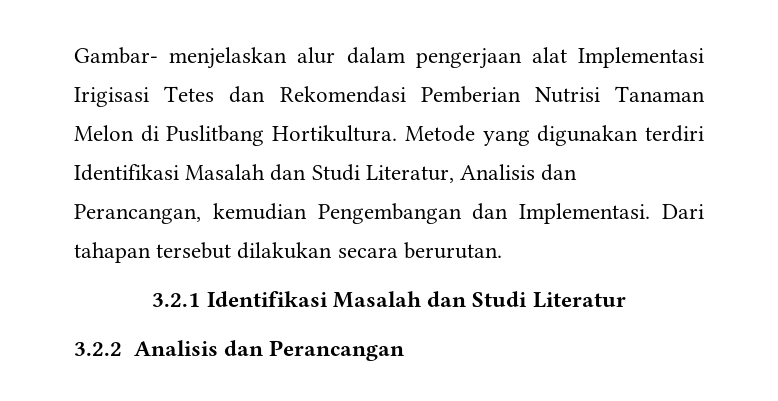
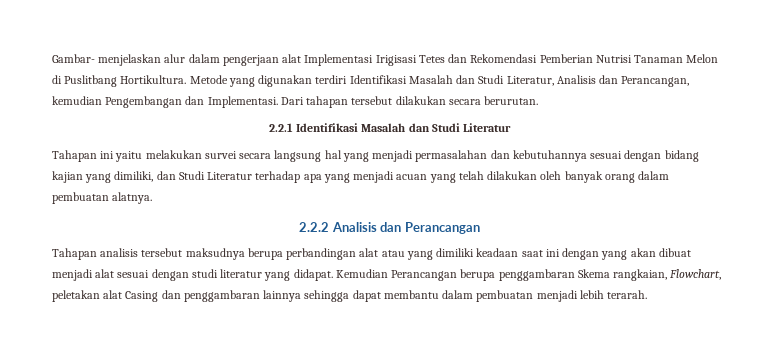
[152,293,201,307] 3.2.1 -> [268,123,293,132] 2.2.1
[74,340,404,361] 3.2.2 Analisis dan Perancangan -> [52,150,699,162] [52,171,670,183] [52,192,153,204] [299,222,480,234] [52,248,691,260] [52,269,722,281] [52,290,648,302] Tahapan ini yaitu melakukan survei secara langsung hal yang menjadi permasalahan dan kebutuhannya sesuai dengan bidang kajian yang dimiliki, dan Studi Literatur terhadap apa yang menjadi acuan yang telah dilakukan oleh banyak orang dalam pembuatan alatnya. // 2.2.2 Analisis dan Perancangan // Tahapan analisis tersebut maksudnya berupa perbandingan alat atau yang dimiliki keadaan saat ini dengan yang akan dibuat menjadi alat sesuai dengan studi literatur yang didapat. Kemudian Perancangan berupa penggambaran Skema rangkaian, Flowchart, peletakan alat Casing dan penggambaran lainnya sehingga dapat membantu dalam pembuatan menjadi lebih terarah.

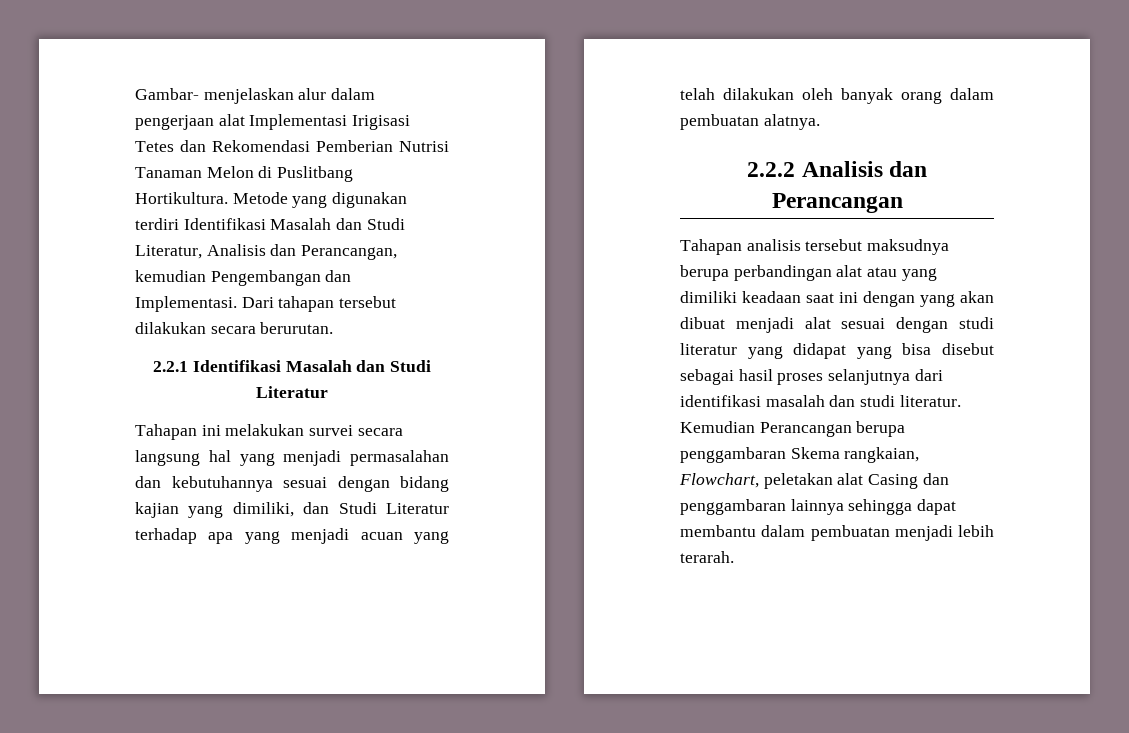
[115,151,143,162] yaitu -> (221, 430) none
[293,269,333,281] didapat. -> [793,343,994,359] [680,369,943,385] [680,395,961,407] didapat yang bisa disebut sebagai hasil proses selanjutnya dari identifikasi masalah dan studi literatur.

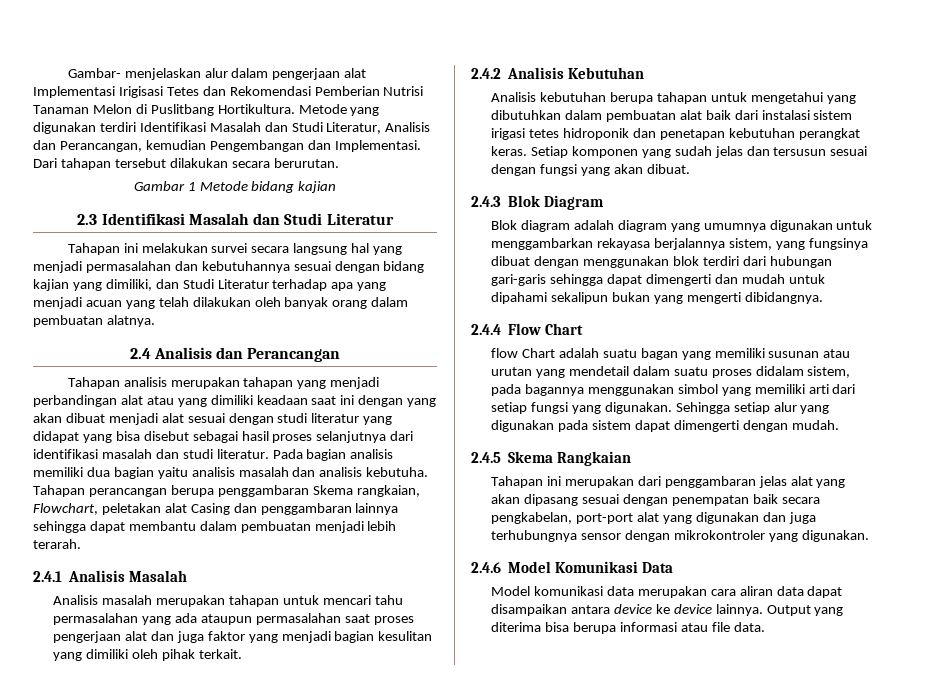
[153,361,189,372] 2.2.1 -> [133,181,337,193] [77,214,98,225] Gambar 1 Metode bidang kajian // 2.3
[747,162,796,177] 2.2.2 -> [129,348,151,359] 2.4
[805,239,950,255] [680,265,729,281] tersebut maksudnya berupa -> [170,377,380,389] merupakan tahapan yang menjadi
[680,421,852,437] Kemudian Perancangan -> [272,449,394,461] [33,467,429,479] [33,485,167,497] Pada bagian analisis memiliki dua bagian yaitu analisis masalah dan analisis kebutuha. Tahapan perancangan
(734, 557) none -> [33,570,188,582] [53,595,403,607] [53,613,414,625] [53,631,433,643] [53,649,242,661] [471,67,645,79] [491,92,856,104] [491,110,853,122] [491,128,860,140] [491,146,868,158] [491,164,690,176] [471,195,605,210] [491,220,873,232] [491,238,868,250] [491,256,832,268] [491,274,825,286] [491,292,823,304] [471,323,584,335] [491,348,851,360] [491,366,851,378] [491,384,856,396] [491,402,830,414] [491,420,839,432] [471,451,632,466] [491,476,846,488] [491,494,820,506] [491,512,816,524] [491,530,869,542] [471,561,674,573] [491,586,843,598] [491,604,844,616] [491,622,765,634] // 2.4.1 Analisis Masalah // Analisis masalah merupakan tahapan untuk mencari tahu permasalahan yang ada ataupun permasalahan saat proses pengerjaan alat dan juga faktor yang menjadi bagian kesulitan yang dimiliki oleh pihak terkait. // 2.4.2 Analisis Kebutuhan // Analisis kebutuhan berupa tahapan untuk mengetahui yang dibutuhkan dalam pembuatan alat baik dari instalasi sistem irigasi tetes hidroponik dan penetapan kebutuhan perangkat keras. Setiap komponen yang sudah jelas dan tersusun sesuai dengan fungsi yang akan dibuat. // 2.4.3 Blok Diagram // Blok diagram adalah diagram yang umumnya digunakan untuk menggambarkan rekayasa berjalannya sistem, yang fungsinya dibuat dengan menggunakan blok terdiri dari hubungan gari-garis sehingga dapat dimengerti dan mudah untuk dipahami sekalipun bukan yang mengerti dibidangnya. // 2.4.4 Flow Chart // flow Chart adalah suatu bagan yang memiliki susunan atau urutan yang mendetail dalam suatu proses didalam sistem, pada bagannya menggunakan simbol yang memiliki arti dari setiap fungsi yang digunakan. Sehingga setiap alur yang digunakan pada sistem dapat dimengerti dengan mudah. // 2.4.5 Skema Rangkaian // Tahapan ini merupakan dari penggambaran jelas alat yang akan dipasang sesuai dengan penempatan baik secara pengkabelan, port-port alat yang digunakan dan juga terhubungnya sensor dengan mikrokontroler yang digunakan. // 2.4.6 Model Komunikasi Data // Model komunikasi data merupakan cara aliran data dapat disampaikan antara device ke device lainnya. Output yang diterima bisa berupa informasi atau file data.

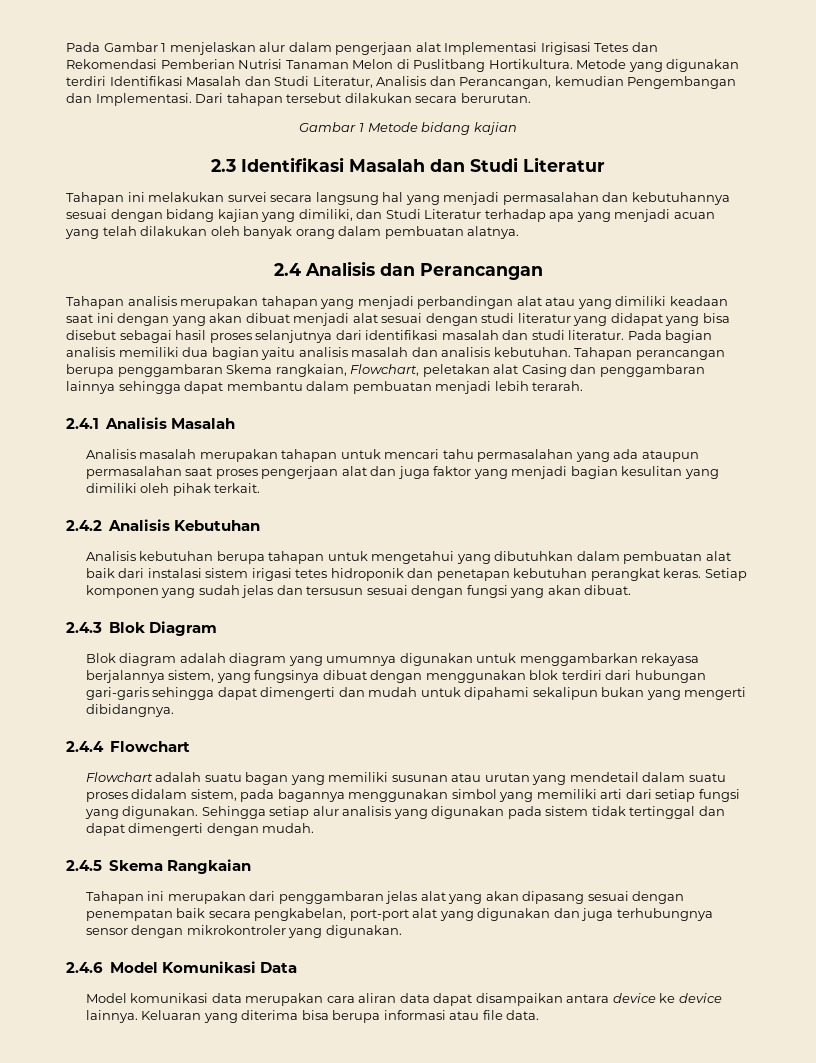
[67,68,121,78] Gambar- -> [66,42,167,52] Pada Gambar 1
[366,467,429,477] kebutuha. -> [493,347,571,357] kebutuhan.
[508,323,584,335] [491,348,555,358] Flow Chart // flow Chart -> [109,741,190,752] [85,772,153,782] Flowchart // Flowchart
(797, 407) none -> [342,806,392,816] analisis
(631, 425) none -> [591,806,725,819] tidak tertinggal dan
[766,605,811,616] Output -> [141,1010,202,1020] Keluaran

